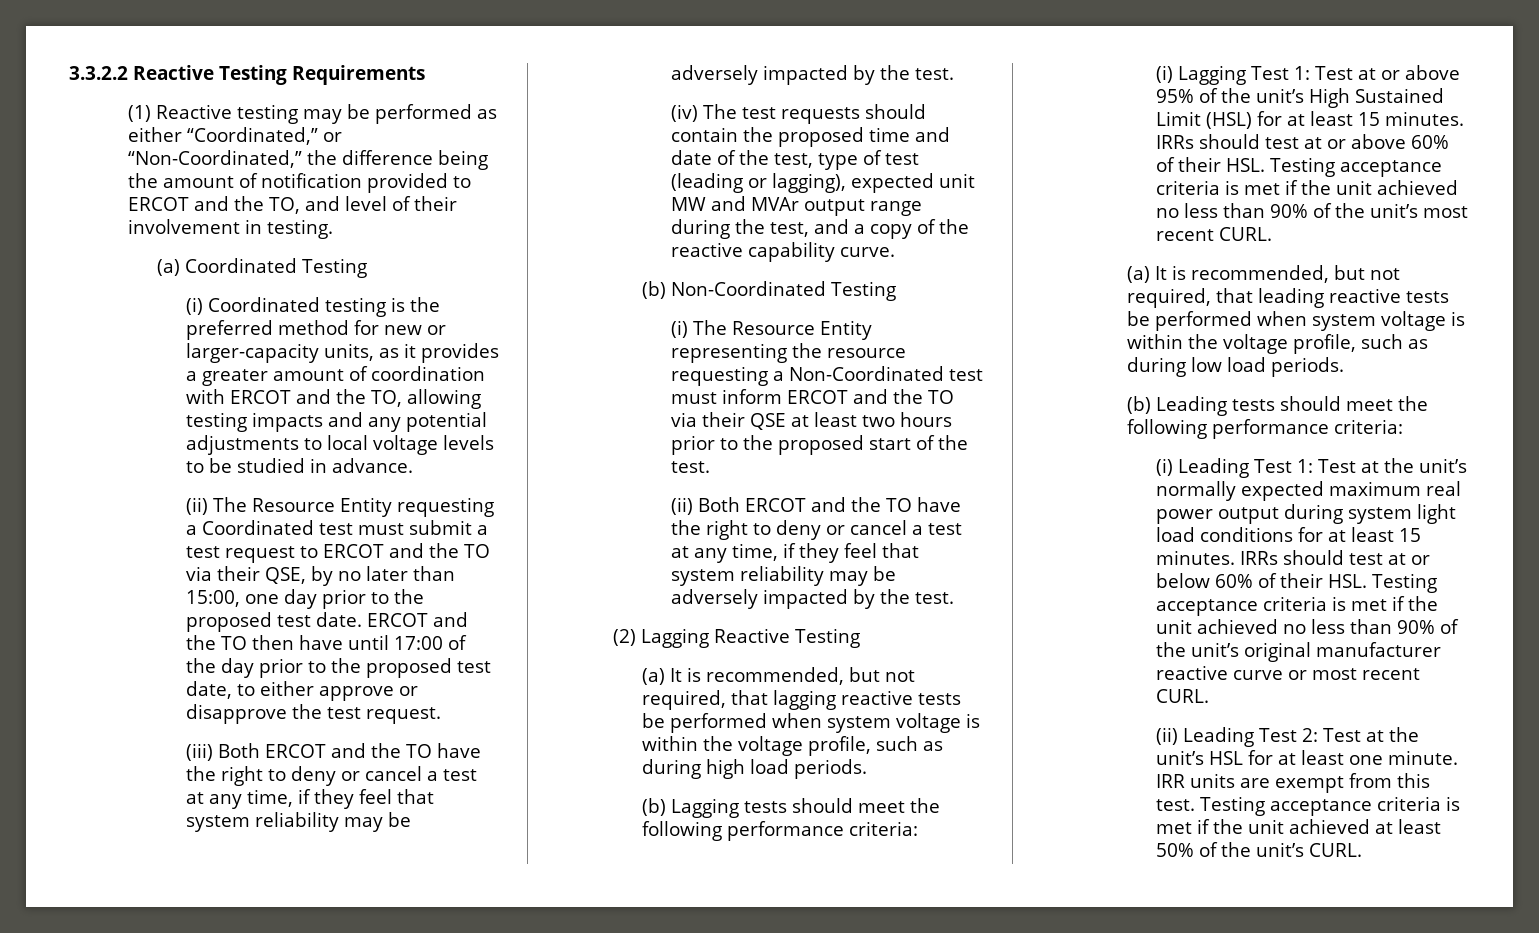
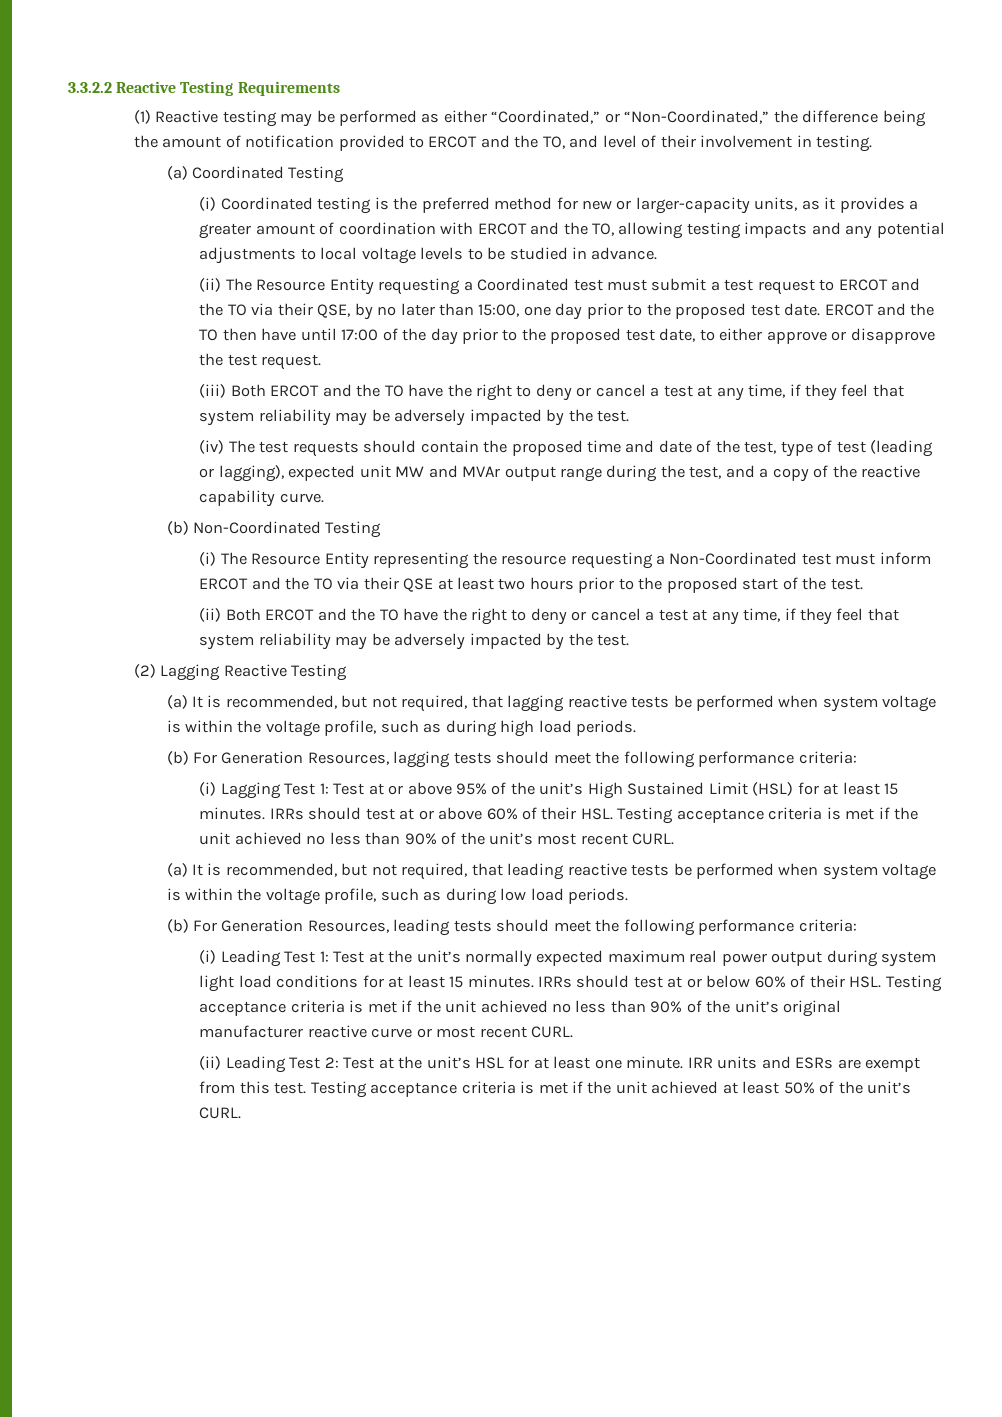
[670,798,739,818] Lagging -> [192,751,451,768] For Generation Resources, lagging
[1155,396,1227,416] Leading -> [192,919,451,936] For Generation Resources, leading
(1236, 780) none -> [761,1056,834,1069] and ESRs

